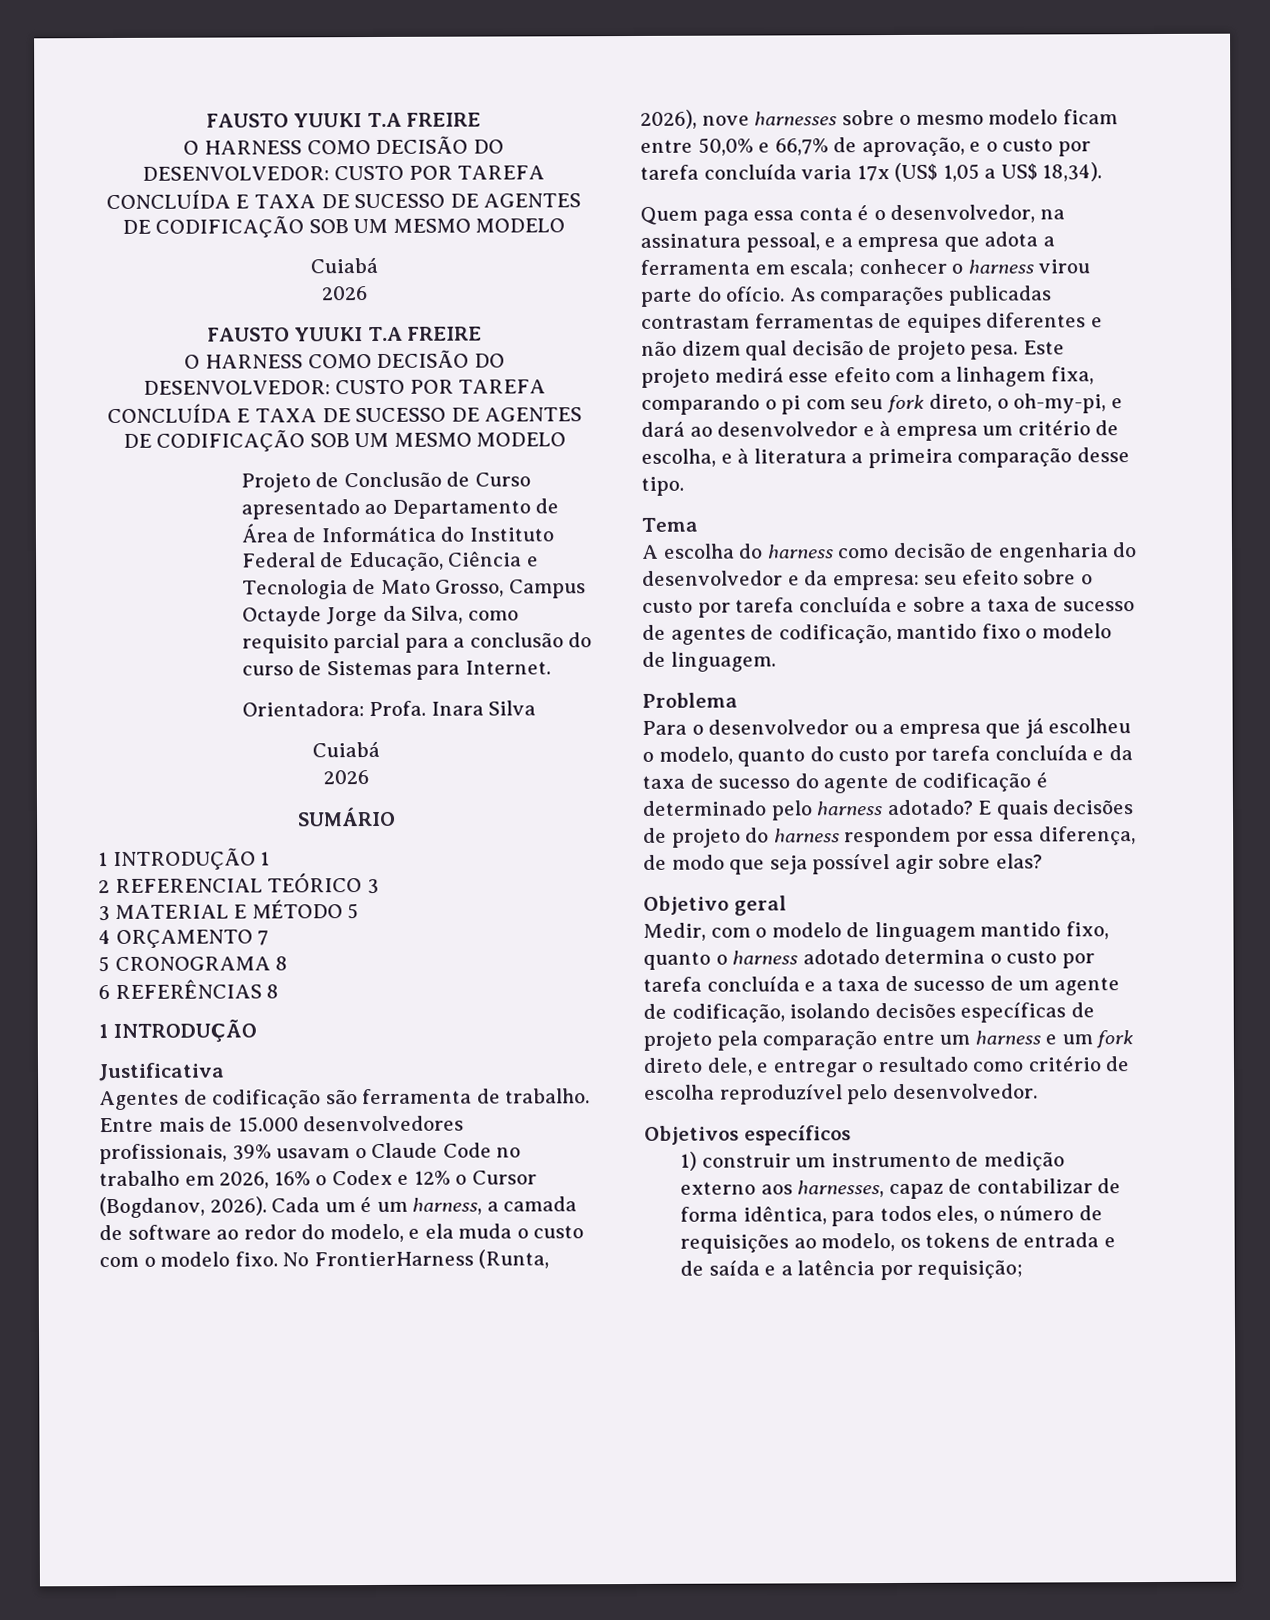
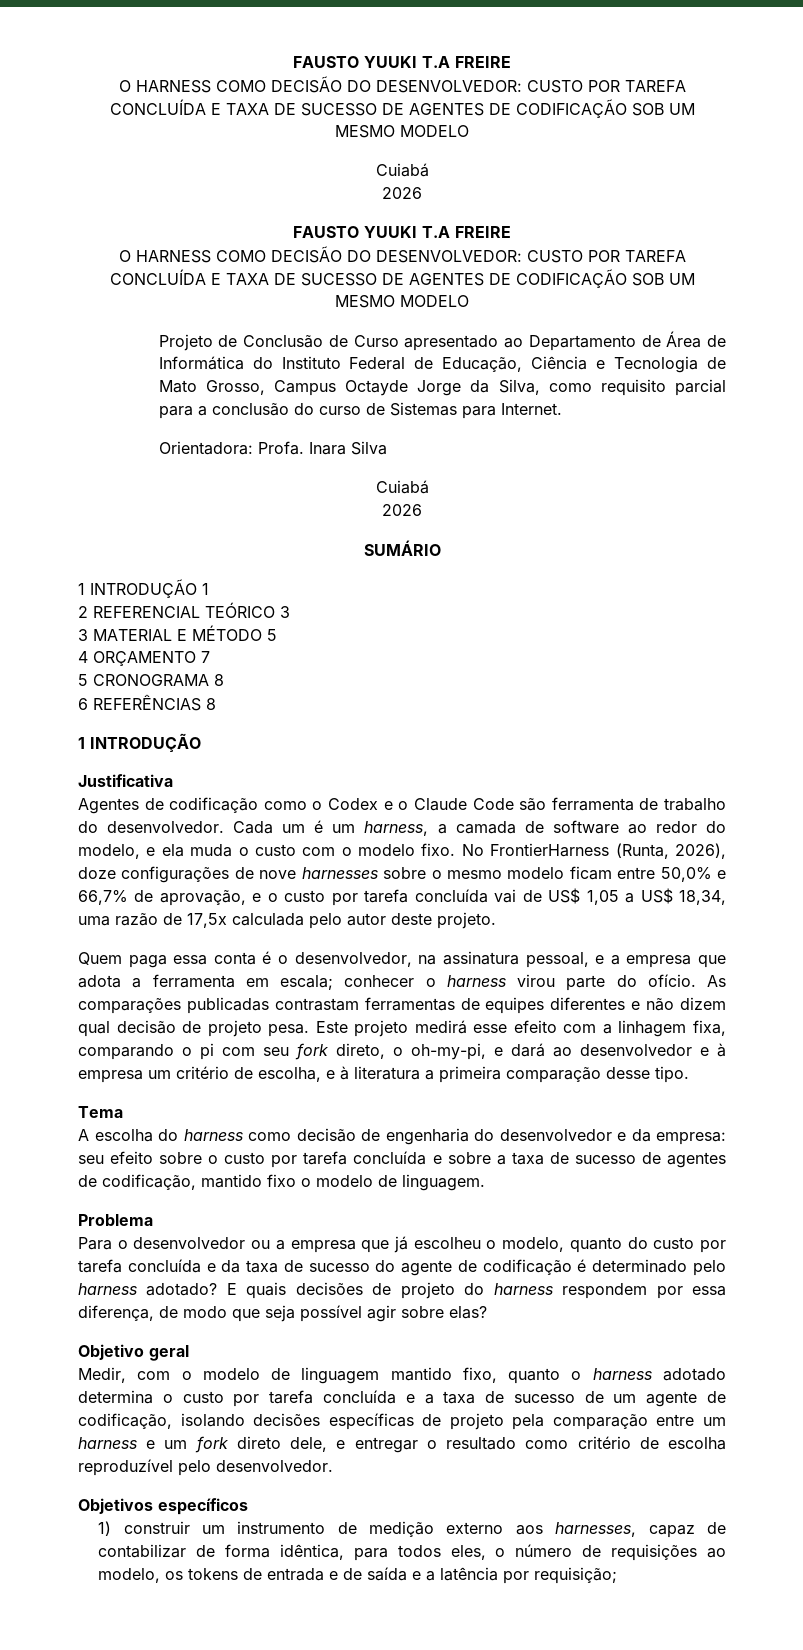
[325,1088,591,1105] [99,1115,465,1133] [99,1142,522,1165] [99,1169,537,1189] [99,1196,267,1219] são ferramenta de trabalho. Entre mais de 15.000 desenvolvedores profissionais, 39% usavam o Claude Code no trabalho em 2026, 16% o Codex e 12% o Cursor (Bogdanov, 2026). -> [263,797,727,811] [78,821,225,833] como o Codex e o Claude Code são ferramenta de trabalho do desenvolvedor.
(697, 119) none -> [78,866,254,883] doze configurações de
[801,162,1103,182] varia 17x (US$ 1,05 a US$ 18,34). -> [494,888,726,905] [78,912,496,929] vai de US$ 1,05 a US$ 18,34, uma razão de 17,5x calculada pelo autor deste projeto.

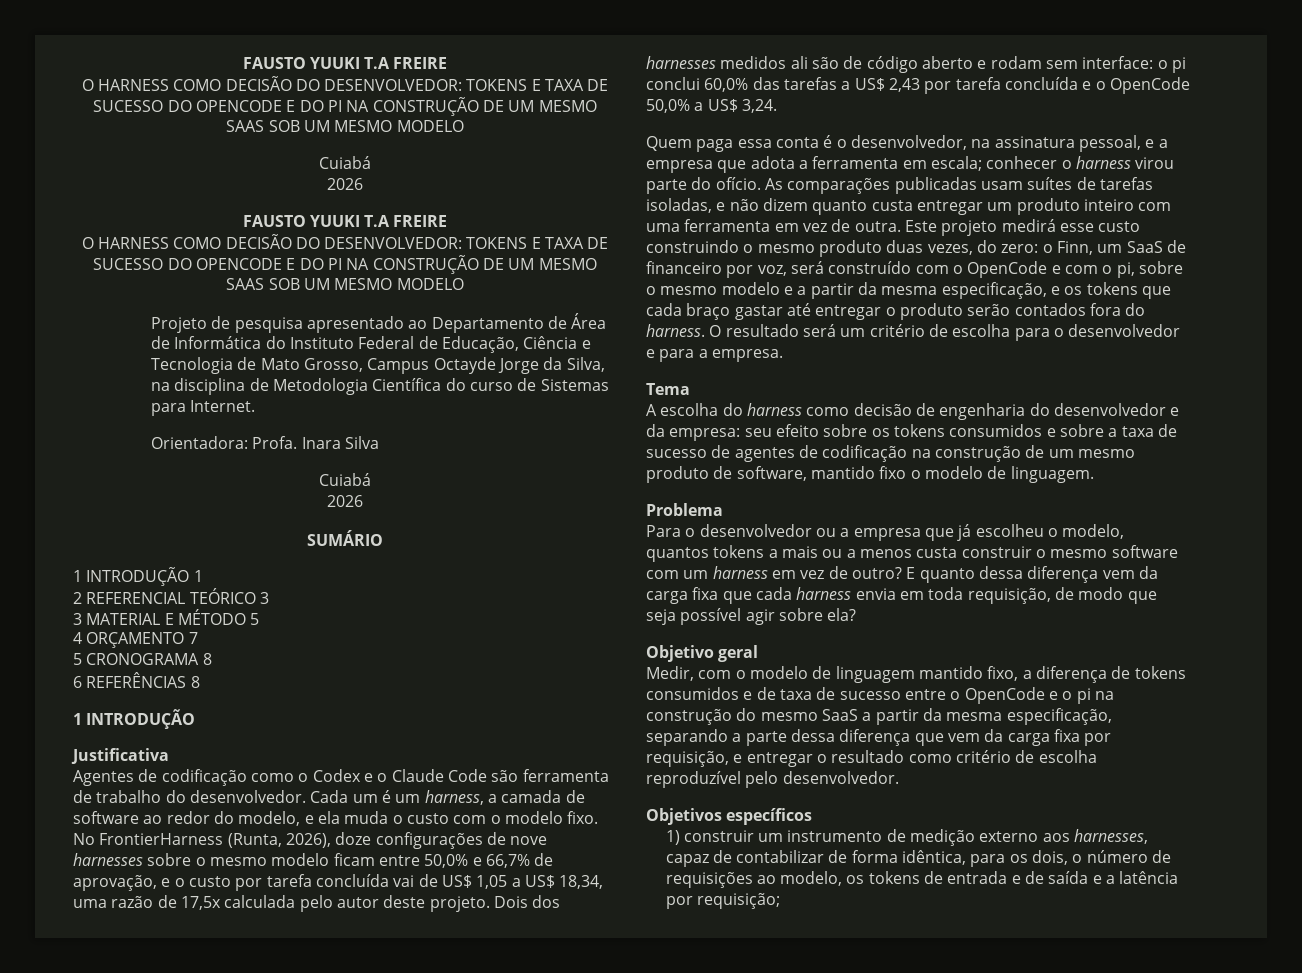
[526,80,686,93] [109,99,627,118] CUSTO POR TAREFA CONCLUÍDA E TAXA DE SUCESSO DE AGENTES DE CODIFICAÇÃO -> [466,79,609,91] [93,97,597,116] [226,120,265,132] TOKENS E TAXA DE SUCESSO DO OPENCODE E DO PI NA CONSTRUÇÃO DE UM MESMO SAAS
[526,250,686,263] [109,269,627,288] CUSTO POR TAREFA CONCLUÍDA E TAXA DE SUCESSO DE AGENTES DE CODIFICAÇÃO -> [466,237,609,249] [93,255,597,274] [226,278,265,290] TOKENS E TAXA DE SUCESSO DO OPENCODE E DO PI NA CONSTRUÇÃO DE UM MESMO SAAS
[243,335,399,348] Conclusão de Curso -> [234,317,303,333] pesquisa
[548,379,726,396] [158,403,289,419] como requisito parcial para a conclusão -> [151,378,442,395] na disciplina de Metodologia Científica
(496, 920) none -> [493,895,561,908] [646,56,1186,73] [646,77,1190,94] [646,99,777,113] Dois dos harnesses medidos ali são de código aberto e rodam sem interface: o pi conclui 60,0% das tarefas a US$ 2,43 por tarefa concluída e o OpenCode 50,0% a US$ 3,24.
[274,997,727,1014] [78,1020,727,1037] [78,1043,726,1060] [78,1066,689,1083] contrastam ferramentas de equipes diferentes e não dizem qual decisão de projeto pesa. Este projeto medirá esse efeito com a linhagem fixa, comparando o pi com seu fork direto, o oh-my-pi, e dará ao desenvolvedor e à empresa um critério de escolha, e à literatura a primeira comparação desse tipo. -> [980,177,1153,190] [646,198,1172,215] [646,219,1141,236] [646,240,1186,257] [646,261,1183,278] [646,282,1171,299] [646,303,1146,320] [646,324,1181,341] [646,349,783,362] usam suítes de tarefas isoladas, e não dizem quanto custa entregar um produto inteiro com uma ferramenta em vez de outra. Este projeto medirá esse custo construindo o mesmo produto duas vezes, do zero: o Finn, um SaaS de financeiro por voz, será construído com o OpenCode e com o pi, sobre o mesmo modelo e a partir da mesma especificação, e os tokens que cada braço gastar até entregar o produto serão contados fora do harness. O resultado será um critério de escolha para o desenvolvedor e para a empresa.
[208,1151,427,1168] o custo por tarefa concluída -> [871,424,1043,437] os tokens consumidos
[102,1174,196,1190] codificação, -> [822,445,1135,462] [646,466,807,483] codificação na construção de um mesmo produto de software,
[569,1237,726,1253] [78,1259,726,1276] [78,1282,726,1299] [78,1305,154,1321] quanto do custo por tarefa concluída e da taxa de sucesso do agente de codificação é determinado pelo harness adotado? E quais decisões de projeto do harness respondem por essa diferença, -> [646,545,1178,562] [646,566,1158,583] [646,587,1051,604] quantos tokens a mais ou a menos custa construir o mesmo software com um harness em vez de outro? E quanto dessa diferença vem da carga fixa que cada harness envia em toda requisição,
[449,1306,487,1319] elas? -> [827,608,857,621] ela?
[508,1368,726,1384] [78,1390,727,1407] [78,1413,726,1430] [78,1436,328,1453] quanto o harness adotado determina o custo por tarefa concluída e a taxa de sucesso de um agente de codificação, isolando decisões específicas de projeto pela comparação entre um harness e um fork direto dele, -> [1022,666,1186,683] [646,687,1114,704] [646,708,1112,725] [646,729,1112,746] [646,751,729,767] a diferença de tokens consumidos e de taxa de sucesso entre o OpenCode e o pi na construção do mesmo SaaS a partir da mesma especificação, separando a parte dessa diferença que vem da carga fixa por requisição,
[397,1545,486,1560] todos eles, -> [1009,850,1069,865] os dois,

